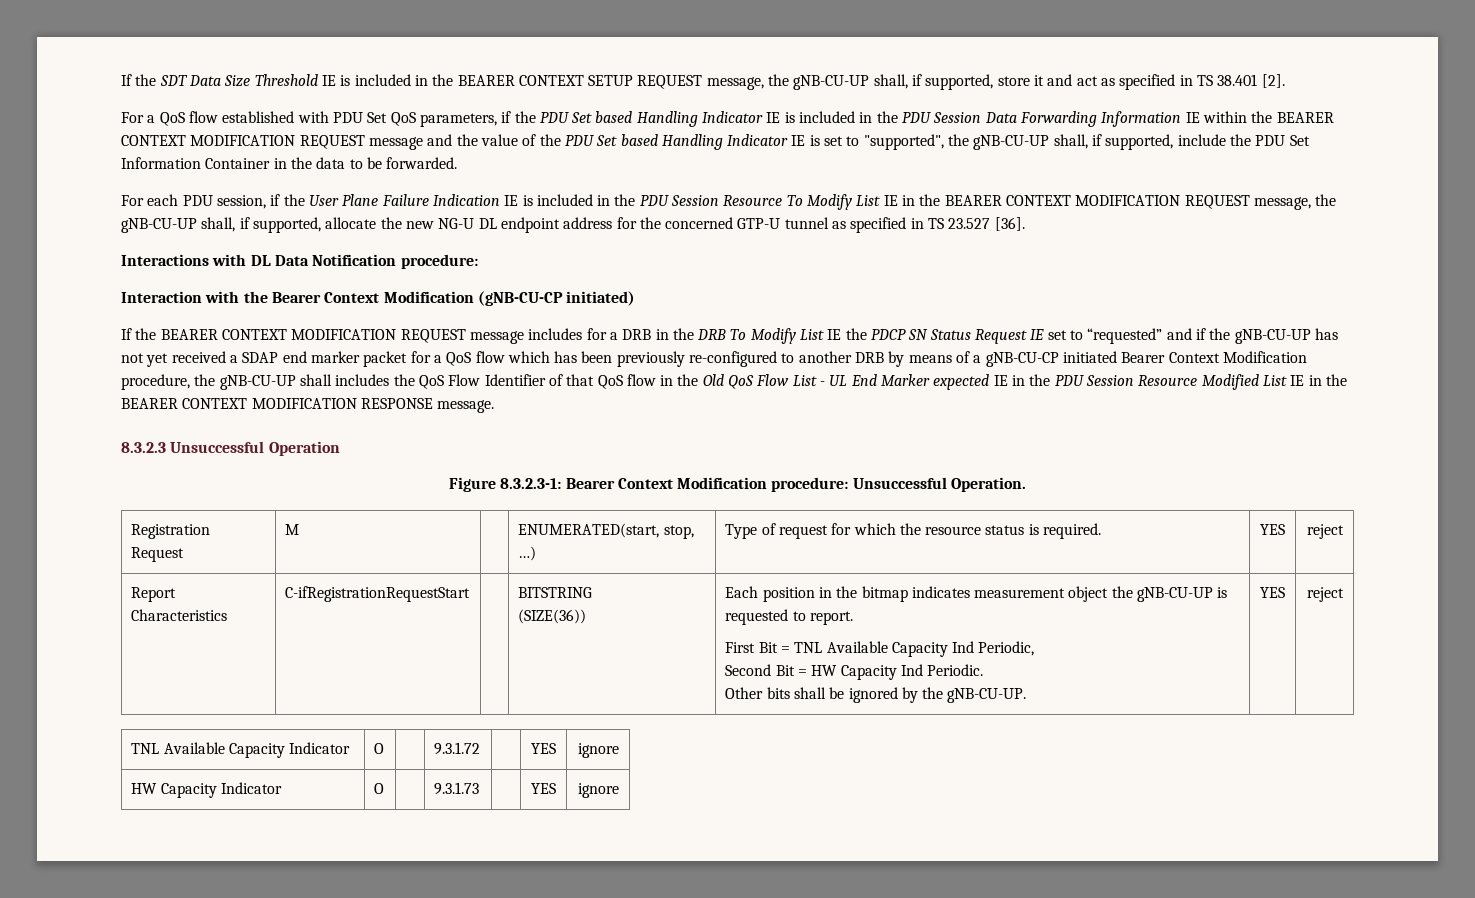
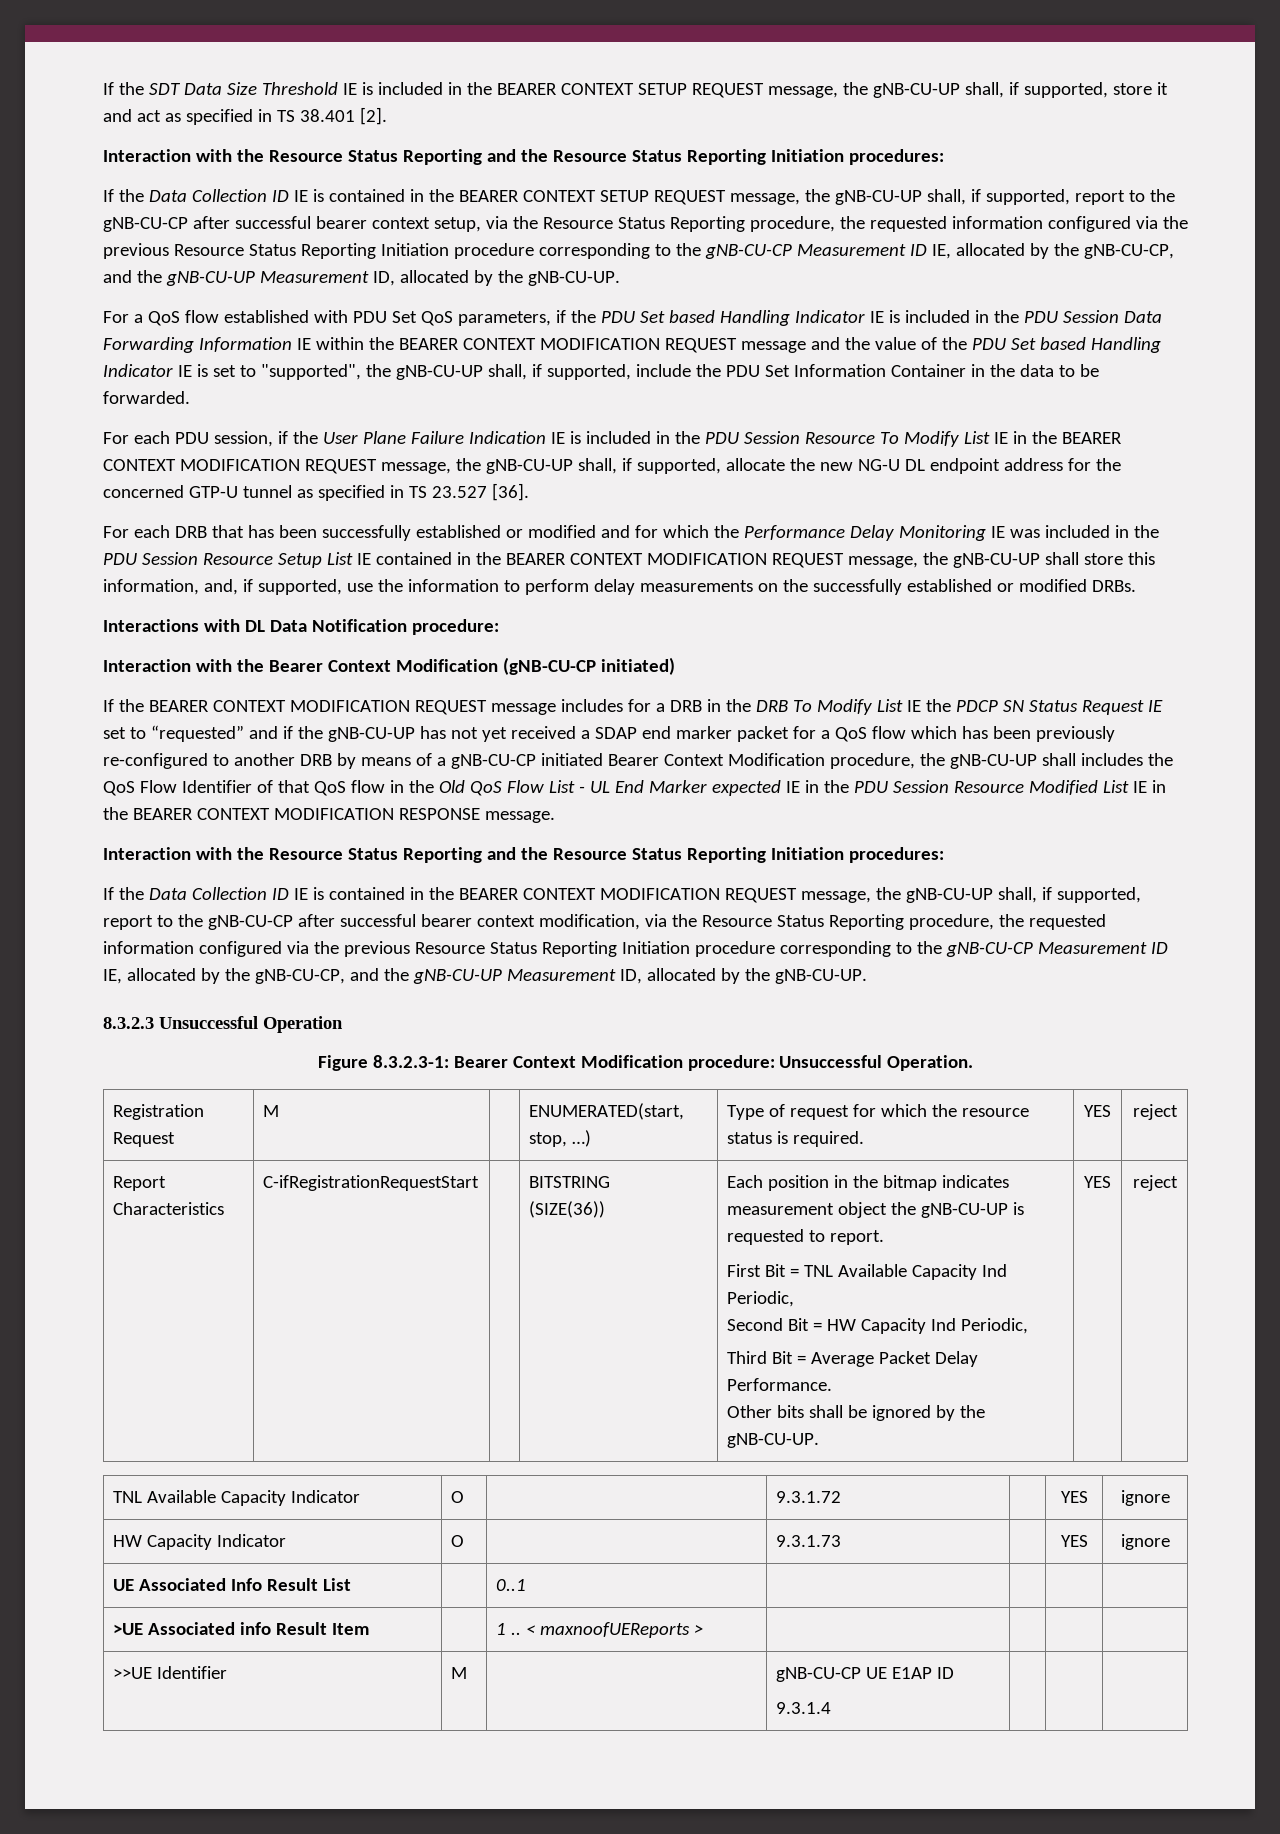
(1285, 81) none -> [103,149,944,165] [103,189,1175,205] [103,216,1188,232] [103,243,1174,259] [103,270,620,286] // Interaction with the Resource Status Reporting and the Resource Status Reporting Initiation procedures: // If the Data Collection ID IE is contained in the BEARER CONTEXT SETUP REQUEST message, the gNB-CU-UP shall, if supported, report to the gNB-CU-CP after successful bearer context setup, via the Resource Status Reporting procedure, the requested information configured via the previous Resource Status Reporting Initiation procedure corresponding to the gNB-CU-CP Measurement ID IE, allocated by the gNB-CU-CP, and the gNB-CU-UP Measurement ID, allocated by the gNB-CU-UP.
(1025, 224) none -> [103,525,1159,541] [103,552,1155,568] [103,579,1136,595] // For each DRB that has been successfully established or modified and for which the Performance Delay Monitoring IE was included in the PDU Session Resource Setup List IE contained in the BEARER CONTEXT MODIFICATION REQUEST message, the gNB-CU-UP shall store this information, and, if supported, use the information to perform delay measurements on the successfully established or modified DRBs.
(495, 406) none -> [103,847,944,863] [103,887,1141,903] [103,914,1106,930] [103,941,1168,957] [103,968,867,984] // Interaction with the Resource Status Reporting and the Resource Status Reporting Initiation procedures: // If the Data Collection ID IE is contained in the BEARER CONTEXT MODIFICATION REQUEST message, the gNB-CU-UP shall, if supported, report to the gNB-CU-CP after successful bearer context modification, via the Resource Status Reporting procedure, the requested information configured via the previous Resource Status Reporting Initiation procedure corresponding to the gNB-CU-CP Measurement ID IE, allocated by the gNB-CU-CP, and the gNB-CU-UP Measurement ID, allocated by the gNB-CU-UP.
[927,664,984,676] Periodic. -> [961,1318,1029,1334] [727,1351,979,1367] [727,1378,833,1391] Periodic, // Third Bit = Average Packet Delay Performance.
(619, 790) none -> [113,1578,352,1591] [496,1579,527,1591] [113,1622,370,1635] [496,1622,704,1638] [113,1666,228,1679] [451,1667,468,1679] [776,1667,955,1682] [776,1702,832,1714] // UE Associated Info Result List | | 0..1 | | | | // >UE Associated info Result Item | | 1 .. < maxnoofUEReports > | | | | // >>UE Identifier | M | | gNB-CU-CP UE E1AP ID // 9.3.1.4 | | |

